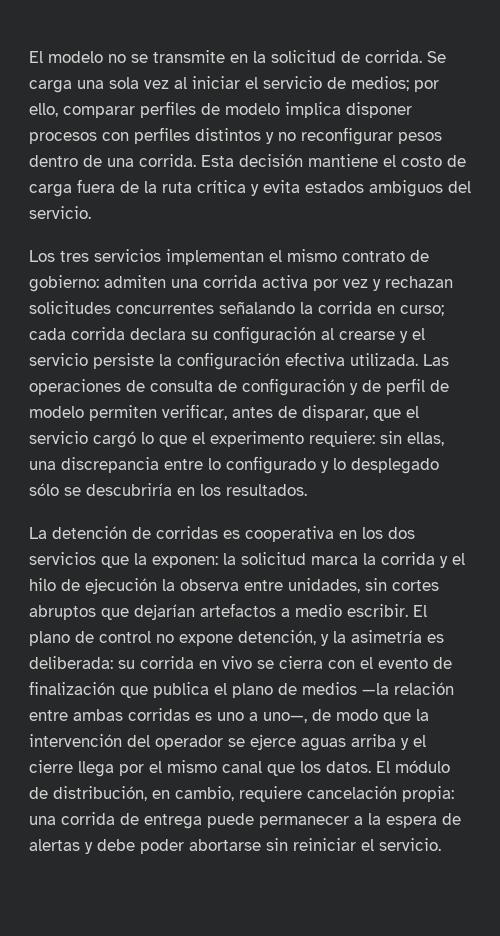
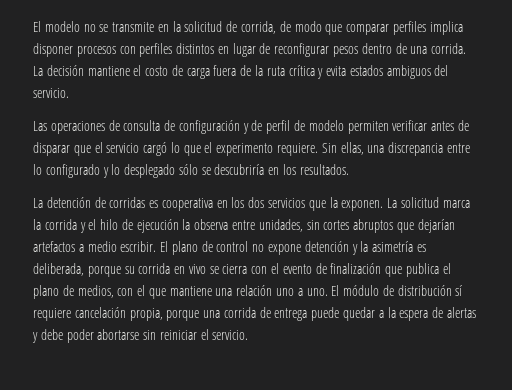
[365,50,446,63] [29,76,439,93] [29,101,280,118] corrida. Se carga una sola vez al iniciar el servicio de medios; por ello, comparar perfiles de modelo -> [241,21,426,35] corrida, de modo que comparar perfiles
[266,132,296,144] y no -> [217,43,271,57] en lugar de
[201,155,234,167] Esta -> [33,66,43,76] La
[29,249,429,265] [29,275,453,292] [29,301,444,316] [29,326,425,344] [29,352,418,370] Los tres servicios implementan el mismo contrato de gobierno: admiten una corrida activa por vez y rechazan solicitudes concurrentes señalando la corrida en curso; cada corrida declara su configuración al crearse y el servicio persiste la configuración efectiva utilizada. -> (69, 93) none
[162,404,227,420] verificar, -> [392,120,428,131] verificar
[302,405,368,421] disparar, -> [33,142,70,156] disparar
[309,431,402,447] requiere: sin -> [277,143,337,156] requiere. Sin
[152,553,236,568] exponen: la -> [341,198,398,211] exponen. La
[238,630,316,645] detención, -> [304,241,349,252] detención
[29,656,113,669] deliberada: -> [33,263,121,277] deliberada, porque
[302,682,454,695] [29,708,429,724] [29,734,426,751] [29,760,450,777] [29,786,454,802] medios —la relación entre ambas corridas es uno a uno—, de modo que la intervención del operador se ejerce aguas arriba y el cierre llega por el mismo canal que los datos. El módulo de distribución, en cambio, requiere cancelación propia: -> [77,285,463,299] [33,307,200,321] medios, con el que mantiene una relación uno a uno. El módulo de distribución sí requiere cancelación propia, porque
[259,816,349,828] permanecer -> [343,307,376,321] quedar

